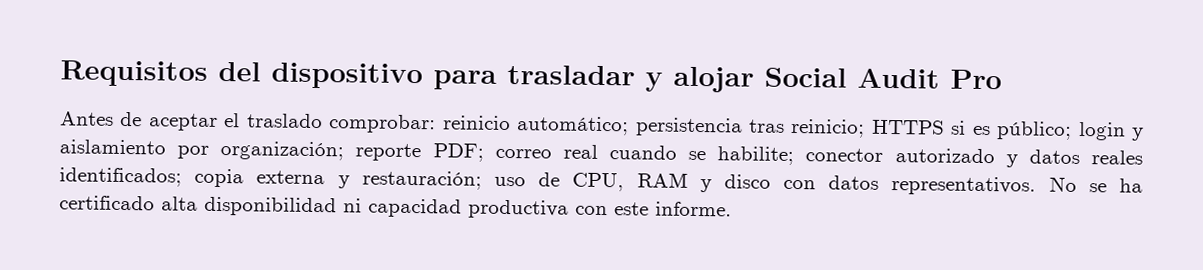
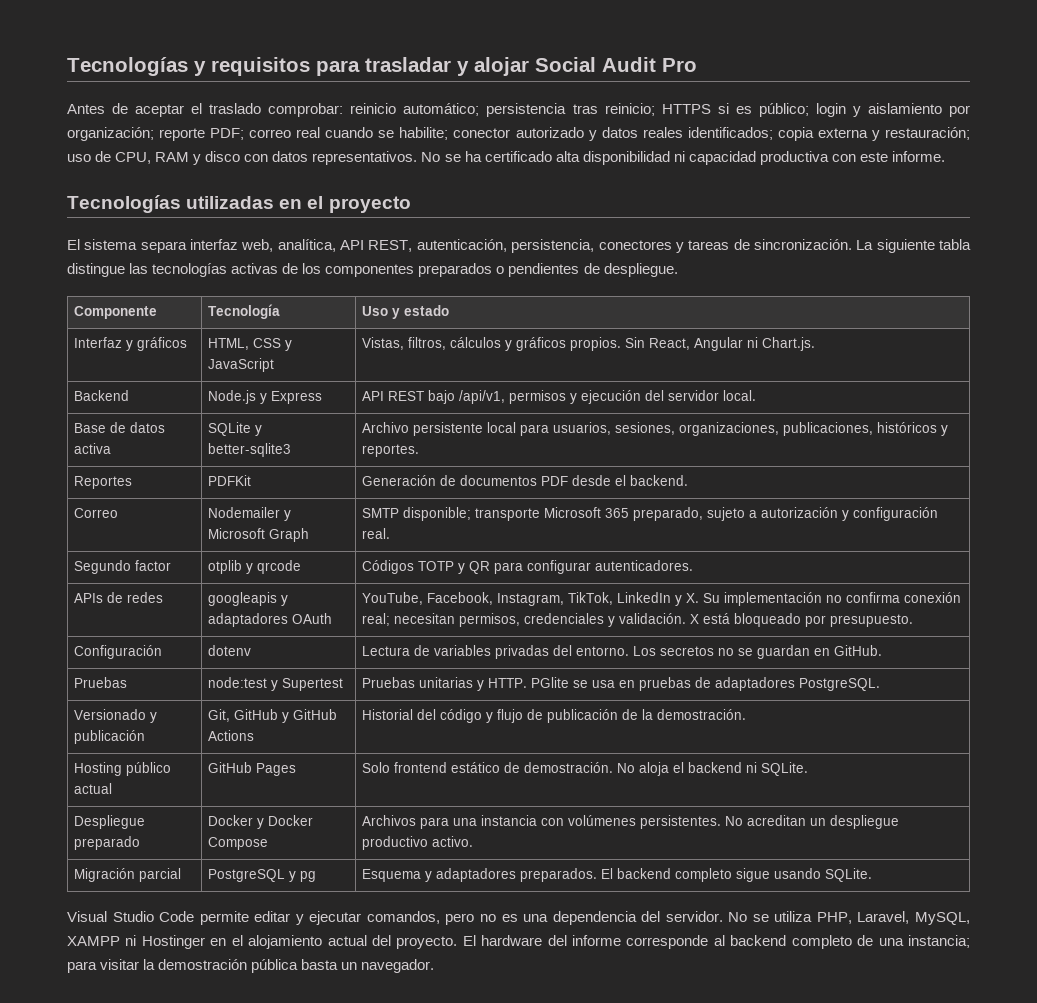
[60,60,423,90] Requisitos del dispositivo -> [67,57,310,76] Tecnologías y requisitos
(732, 209) none -> [67,195,411,213] [67,239,972,253] [67,263,678,277] [74,306,158,319] [208,304,281,319] [362,305,450,319] [74,337,188,351] [208,338,293,351] [208,358,275,372] [362,337,816,351] [74,390,130,401] [208,390,323,404] [362,390,757,404] [74,422,166,433] [74,443,112,454] [208,422,263,436] [208,443,292,457] [362,422,949,436] [362,444,420,457] [74,476,133,489] [208,475,252,486] [362,475,689,486] [74,508,119,518] [208,507,292,521] [208,528,310,542] [362,507,939,521] [362,528,391,539] [74,560,172,574] [208,560,302,574] [362,560,694,574] [74,592,164,603] [208,592,289,606] [208,613,333,627] [362,592,962,606] [362,613,914,627] [74,645,163,659] [208,645,252,656] [362,645,883,659] [74,677,128,688] [208,677,344,691] [362,677,881,691] [74,709,158,723] [74,730,146,744] [208,709,338,723] [208,730,255,741] [362,709,747,723] [74,762,172,776] [74,783,113,794] [208,762,297,776] [362,762,809,776] [74,815,146,829] [74,836,141,850] [208,815,314,829] [208,837,269,850] [362,815,900,829] [362,836,474,850] [74,868,182,882] [208,869,317,882] [362,868,873,882] [67,911,970,925] [67,935,971,949] [67,959,435,973] // Tecnologías utilizadas en el proyecto // El sistema separa interfaz web, analítica, API REST, autenticación, persistencia, conectores y tareas de sincronización. La siguiente tabla distingue las tecnologías activas de los componentes preparados o pendientes de despliegue. // Componente | Tecnología | Uso y estado // Interfaz y gráficos | HTML, CSS y JavaScript | Vistas, filtros, cálculos y gráficos propios. Sin React, Angular ni Chart.js. // Backend | Node.js y Express | API REST bajo /api/v1, permisos y ejecución del servidor local. // Base de datos activa | SQLite y better-sqlite3 | Archivo persistente local para usuarios, sesiones, organizaciones, publicaciones, históricos y reportes. // Reportes | PDFKit | Generación de documentos PDF desde el backend. // Correo | Nodemailer y Microsoft Graph | SMTP disponible; transporte Microsoft 365 preparado, sujeto a autorización y configuración real. // Segundo factor | otplib y qrcode | Códigos TOTP y QR para configurar autenticadores. // APIs de redes | googleapis y adaptadores OAuth | YouTube, Facebook, Instagram, TikTok, LinkedIn y X. Su implementación no confirma conexión real; necesitan permisos, credenciales y validación. X está bloqueado por presupuesto. // Configuración | dotenv | Lectura de variables privadas del entorno. Los secretos no se guardan en GitHub. // Pruebas | node:test y Supertest | Pruebas unitarias y HTTP. PGlite se usa en pruebas de adaptadores PostgreSQL. // Versionado y publicación | Git, GitHub y GitHub Actions | Historial del código y flujo de publicación de la demostración. // Hosting público actual | GitHub Pages | Solo frontend estático de demostración. No aloja el backend ni SQLite. // Despliegue preparado | Docker y Docker Compose | Archivos para una instancia con volúmenes persistentes. No acreditan un despliegue productivo activo. // Migración parcial | PostgreSQL y pg | Esquema y adaptadores preparados. El backend completo sigue usando SQLite. // Visual Studio Code permite editar y ejecutar comandos, pero no es una dependencia del servidor. No se utiliza PHP, Laravel, MySQL, XAMPP ni Hostinger en el alojamiento actual del proyecto. El hardware del informe corresponde al backend completo de una instancia; para visitar la demostración pública basta un navegador.

